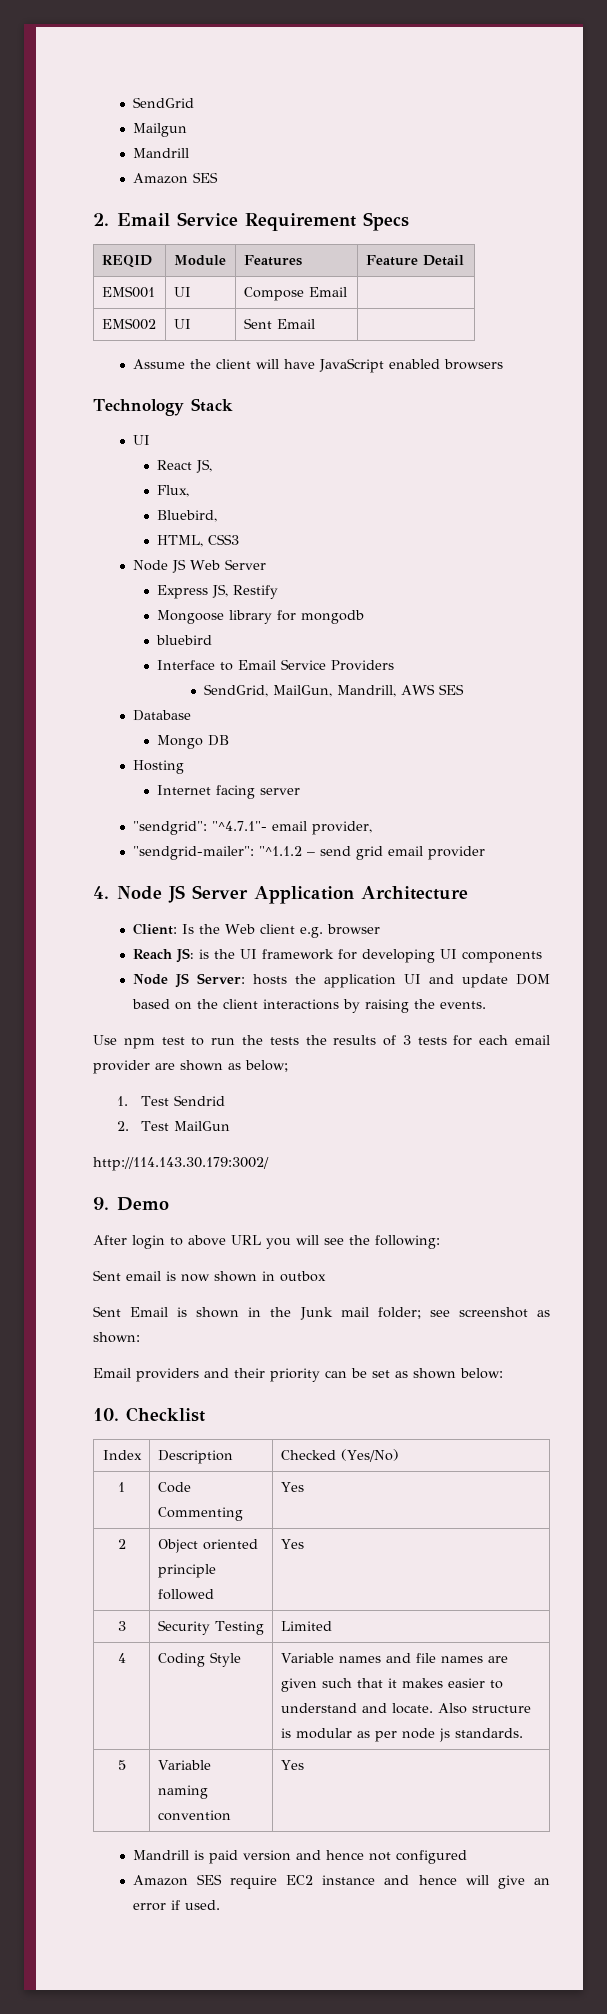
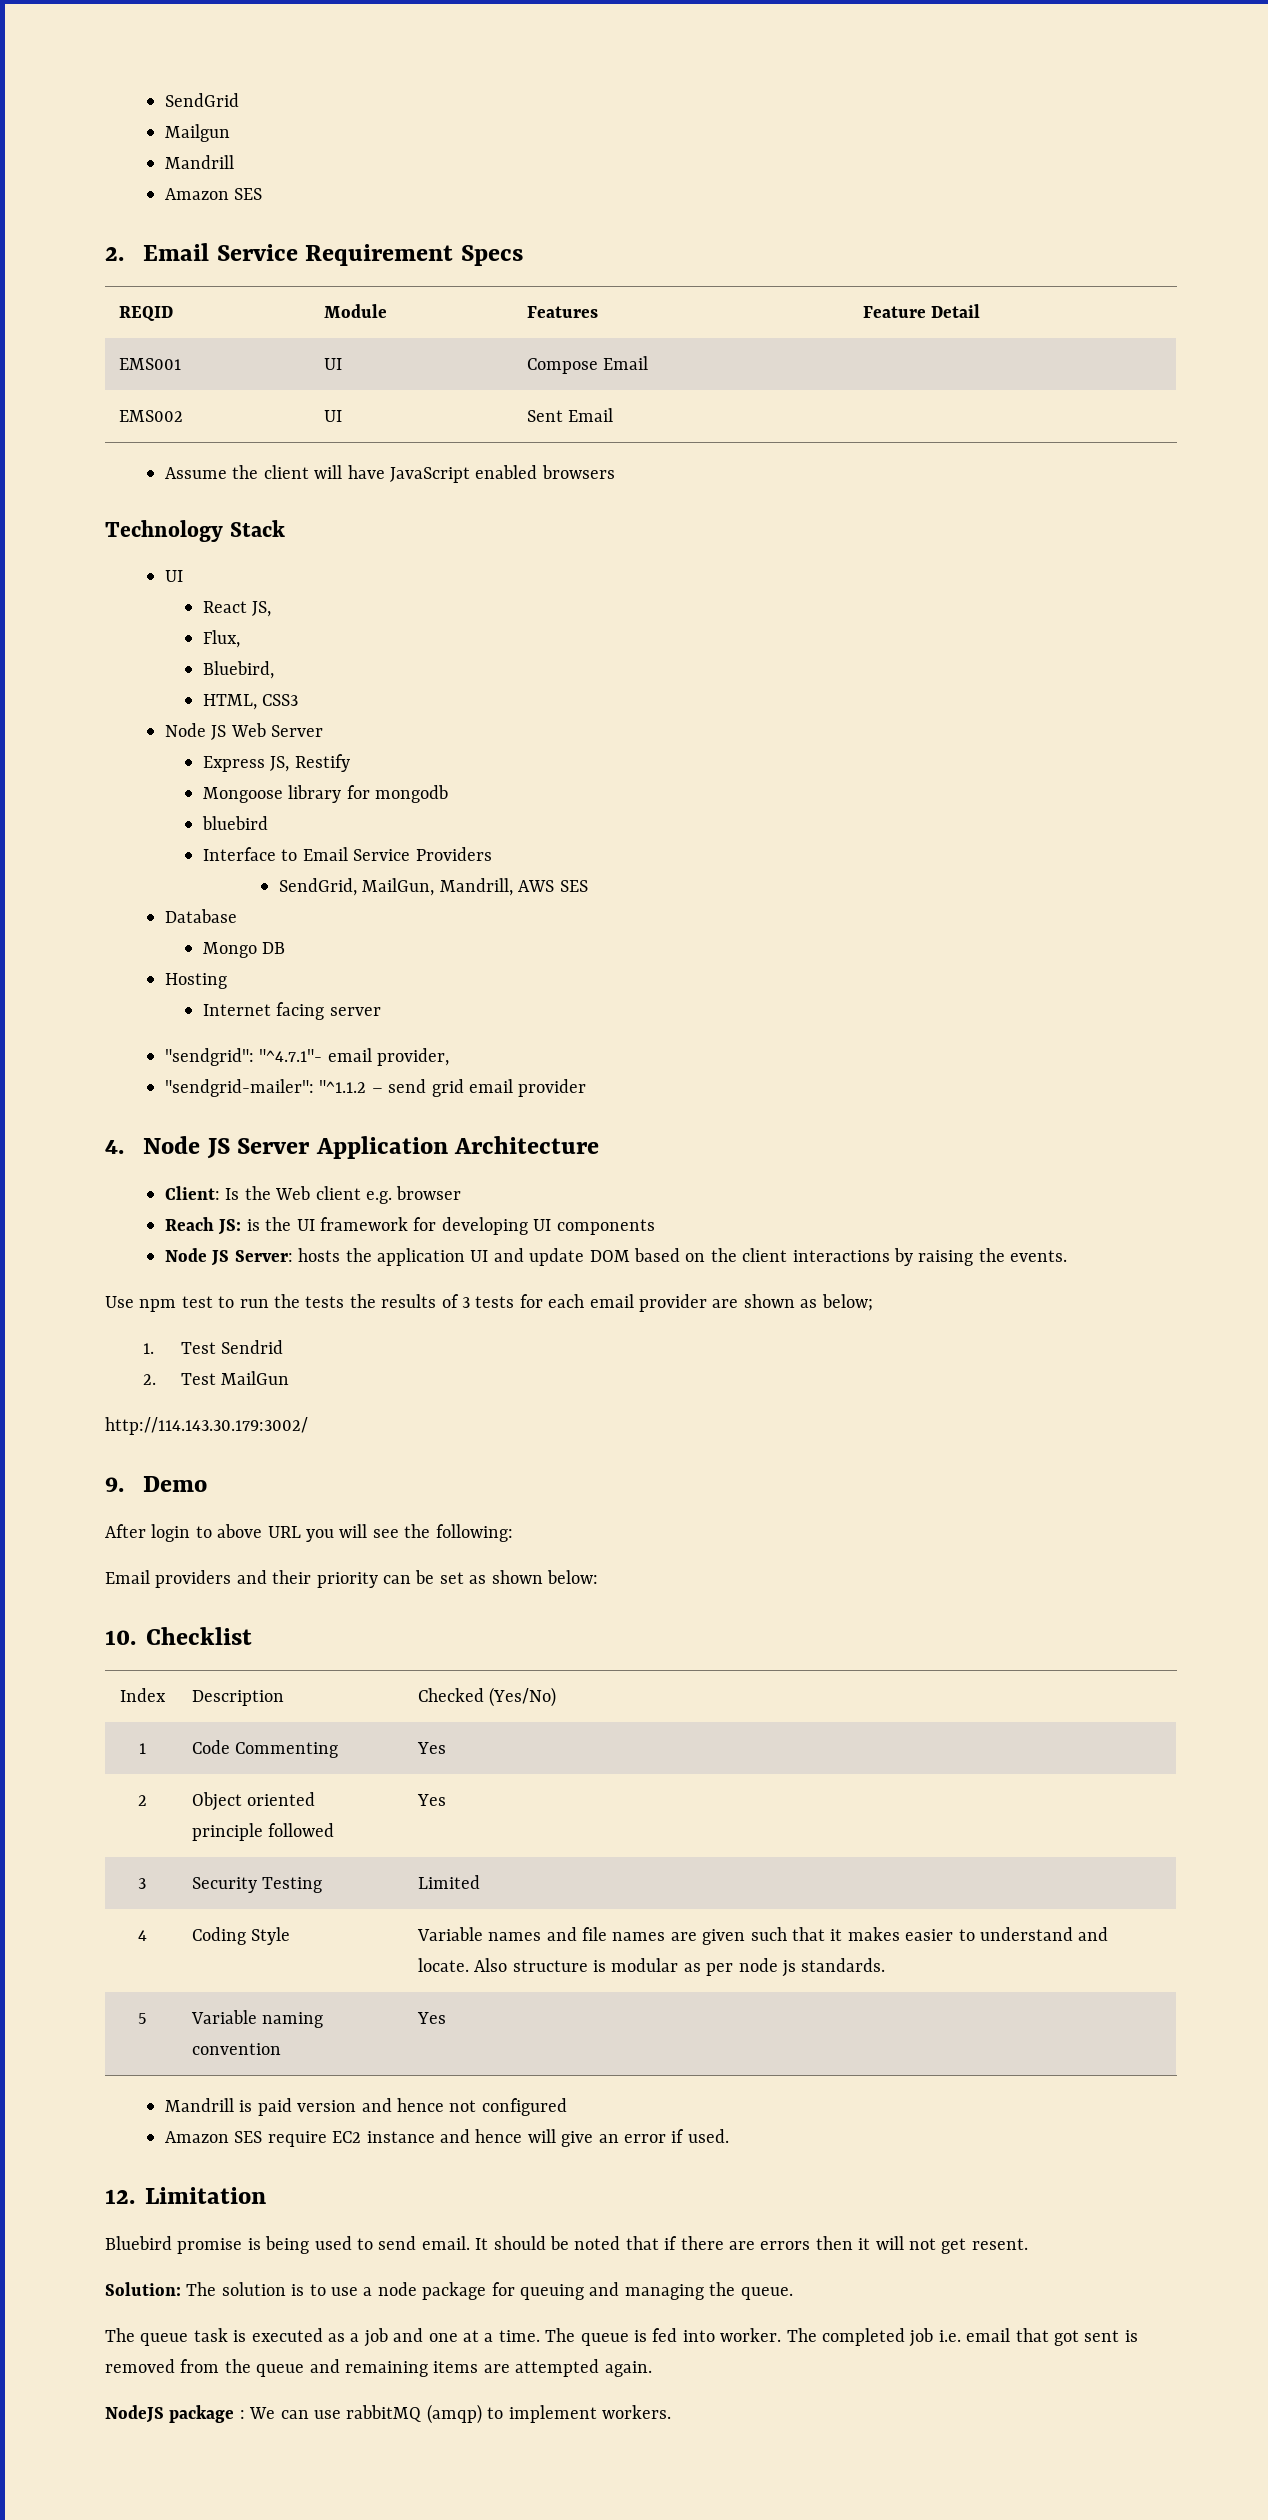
[93,1270,326,1282] [93,1306,550,1320] [93,1332,140,1343] // Sent email is now shown in outbox // Sent Email is shown in the Junk mail folder; see screenshot as shown: -> (513, 1533) none
(220, 1905) none -> [105,2187,266,2204] [105,2236,1028,2254] [105,2282,793,2300] [105,2328,1138,2347] [105,2359,652,2377] [105,2404,671,2424] // 12. Limitation // Bluebird promise is being used to send email. It should be noted that if there are errors then it will not get resent. // Solution: The solution is to use a node package for queuing and managing the queue. // The queue task is executed as a job and one at a time. The queue is fed into worker. The completed job i.e. email that got sent is removed from the queue and remaining items are attempted again. // NodeJS package : We can use rabbitMQ (amqp) to implement workers.

